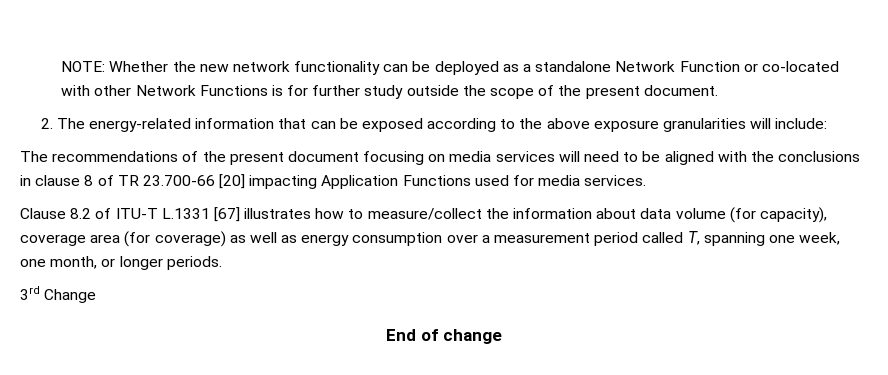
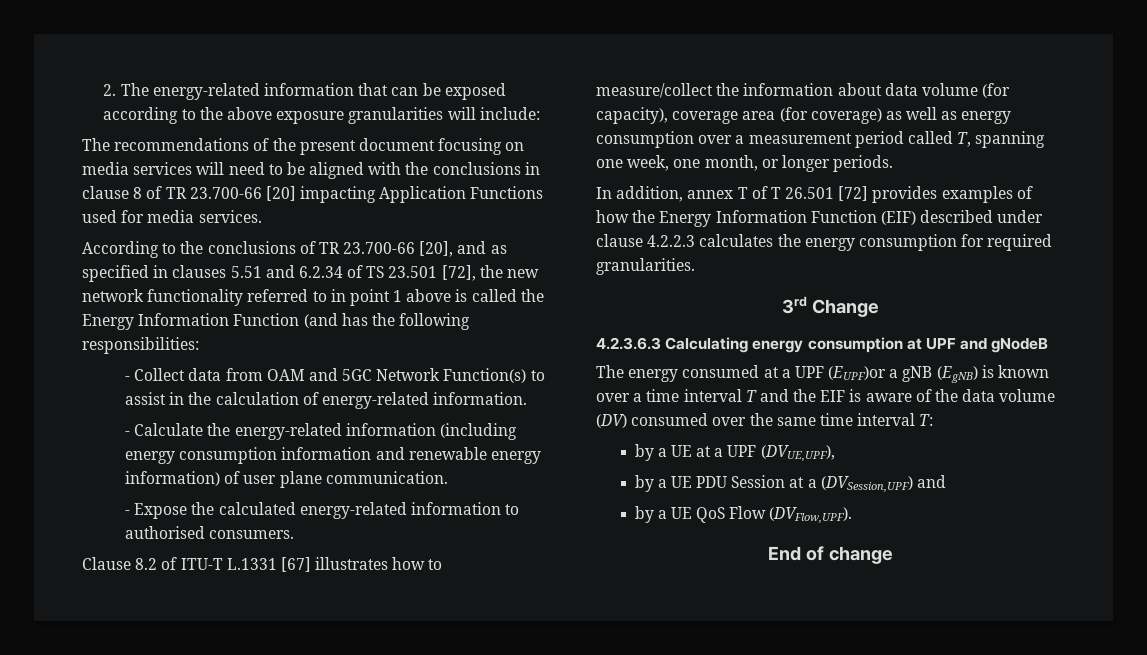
[61,61,839,75] [61,85,718,99] NOTE: Whether the new network functionality can be deployed as a standalone Network Function or co-located with other Network Functions is for further study outside the scope of the present document. // -> (103, 90) none
(647, 180) none -> [82,241,507,258] [82,265,540,282] [82,289,544,306] [82,313,471,330] [82,337,199,354] [124,368,545,383] [124,392,528,409] [124,423,517,440] [124,447,541,464] [124,471,448,488] [124,502,520,519] [124,526,295,539] // According to the conclusions of TR 23.700-66 [20], and as specified in clauses 5.51 and 6.2.34 of TS 23.501 [72], the new network functionality referred to in point 1 above is called the Energy Information Function (and has the following responsibilities: // - Collect data from OAM and 5GC Network Function(s) to assist in the calculation of energy-related information. // - Calculate the energy-related information (including energy consumption information and renewable energy information) of user plane communication. // - Expose the calculated energy-related information to authorised consumers.
[20,286,97,303] 3rd Change -> [596,186,1033,203] [596,210,1044,227] [596,234,1053,251] [596,258,695,275] [782,296,879,317] [596,337,1049,353] [596,365,1050,383] [596,389,1056,402] [596,413,934,428] [634,444,835,462] [634,475,947,493] [634,506,853,524] In addition, annex T of T 26.501 [72] provides examples of how the Energy Information Function (EIF) described under clause 4.2.2.3 calculates the energy consumption for required granularities. // 3rd Change // 4.2.3.6.3 Calculating energy consumption at UPF and gNodeB // The energy consumed at a UPF (EUPF)or a gNB (EgNB) is known over a time interval T and the EIF is aware of the data volume (DV) consumed over the same time interval T: // by a UE at a UPF (DVUE,UPF), // by a UE PDU Session at a (DVSession,UPF) and // by a UE QoS Flow (DVFlow,UPF).

